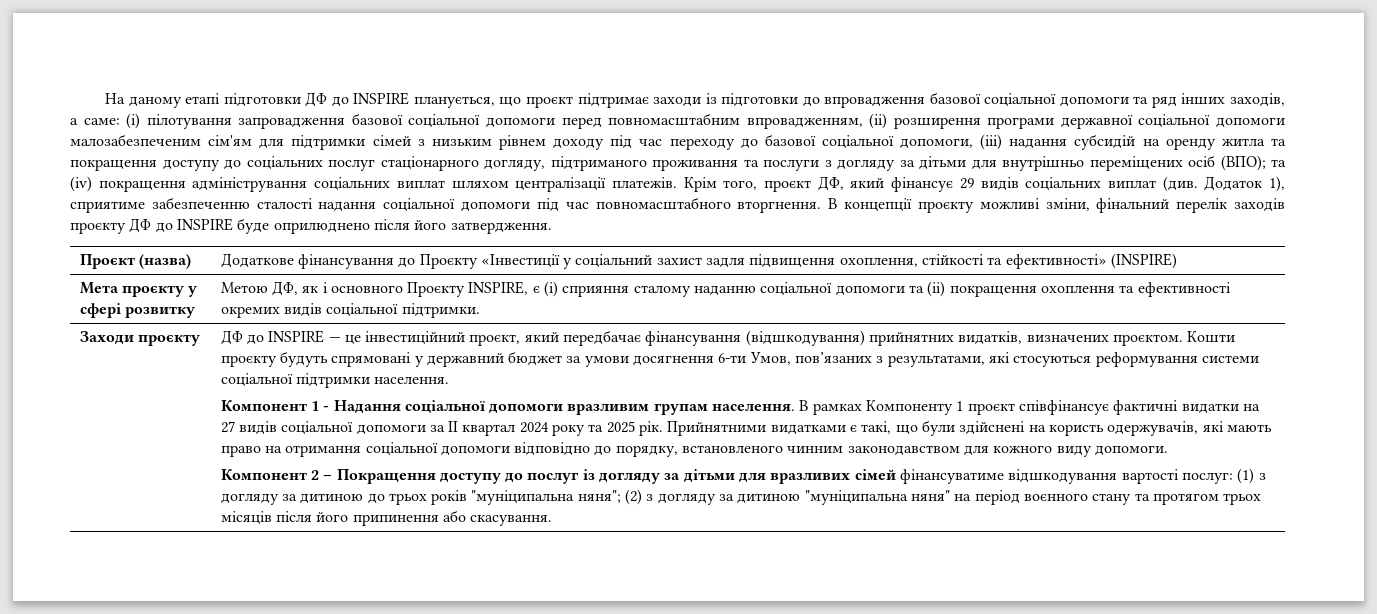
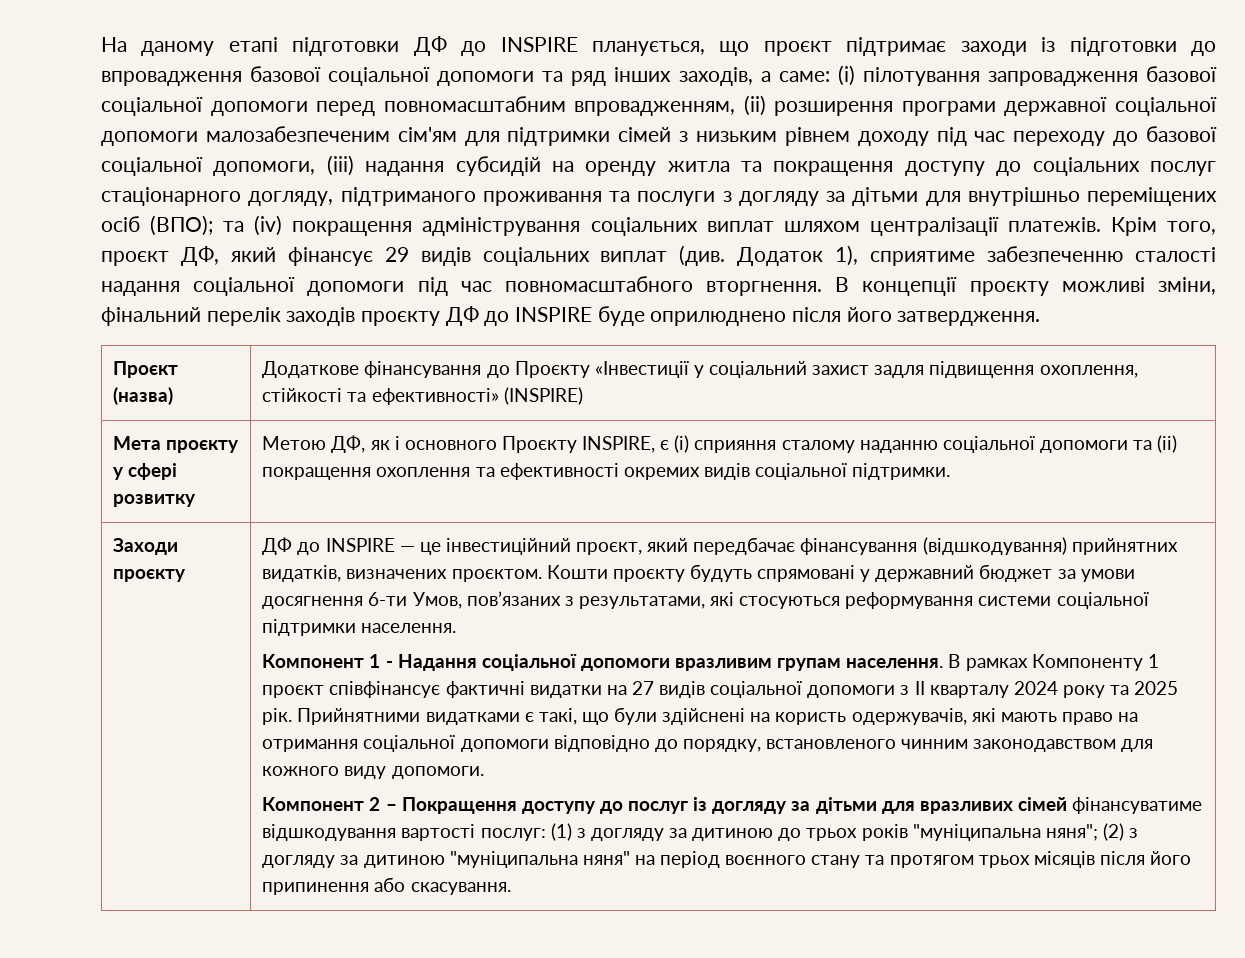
[429,421,516,436] за II квартал -> [900,681,1009,698] з II кварталу

